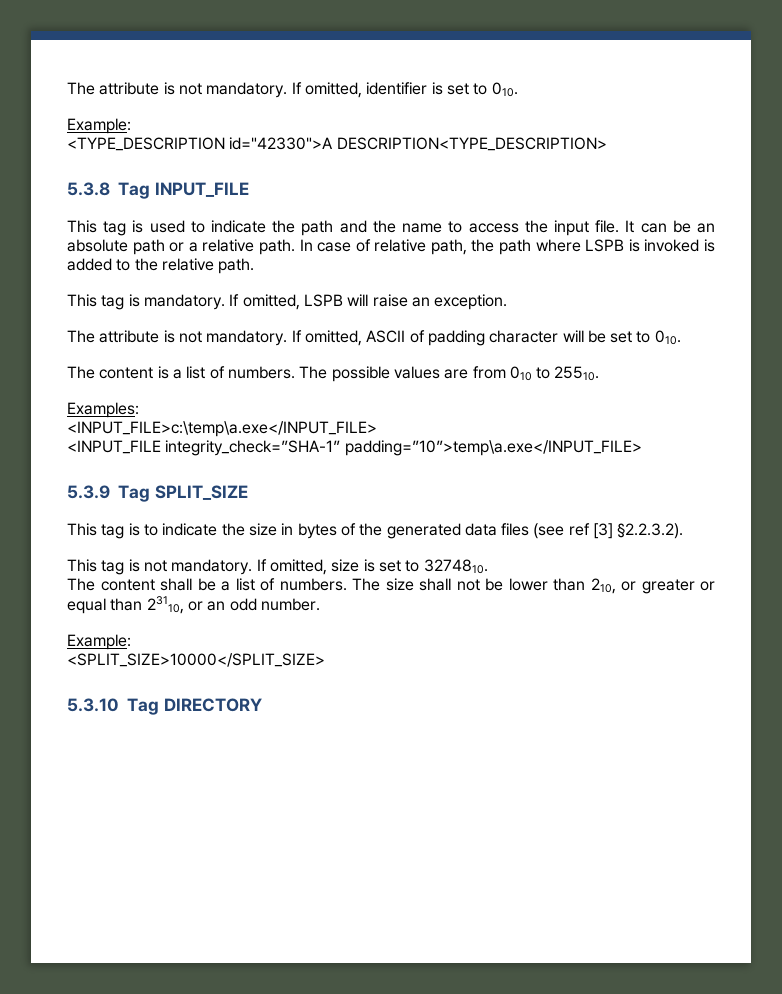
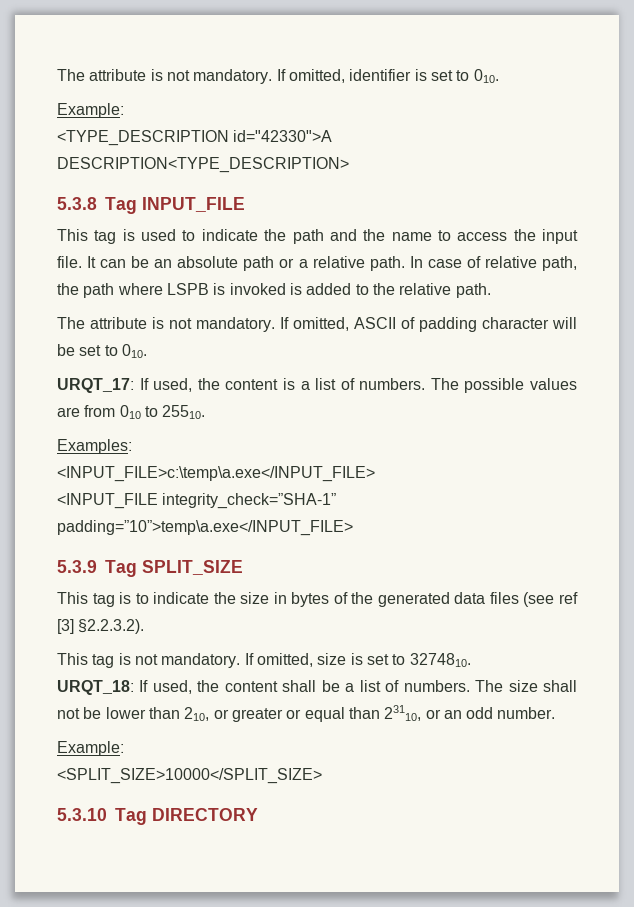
[67,294,508,310] // This tag is mandatory. If omitted, LSPB will raise an exception. -> (491, 290) none
[67,366,95,379] The -> [57,378,220,393] URQT_17: If used, the
[67,578,95,591] The -> [57,680,220,695] URQT_18: If used, the

